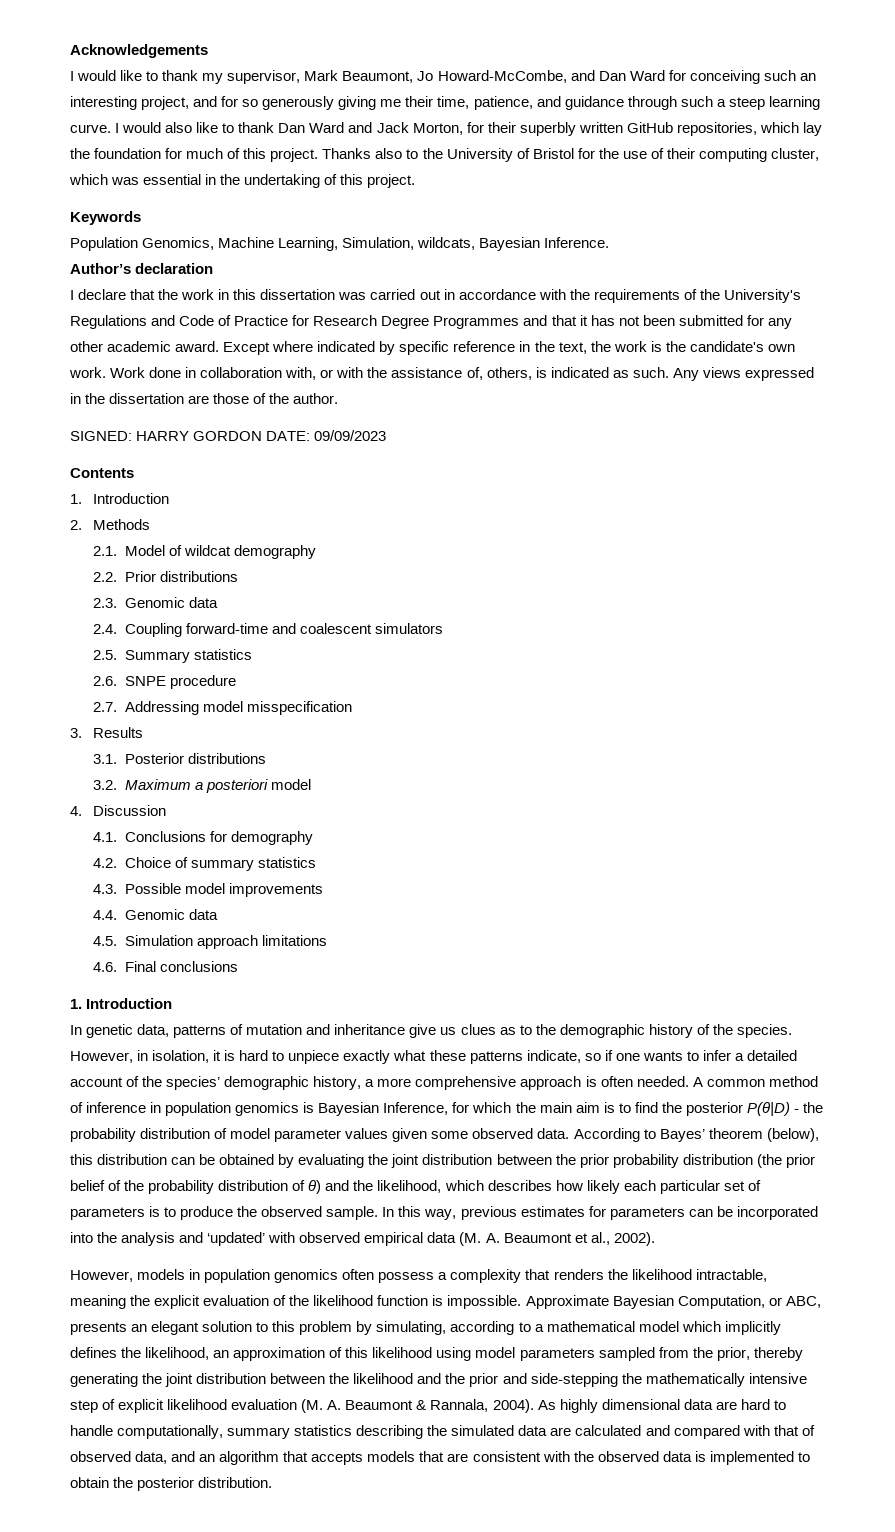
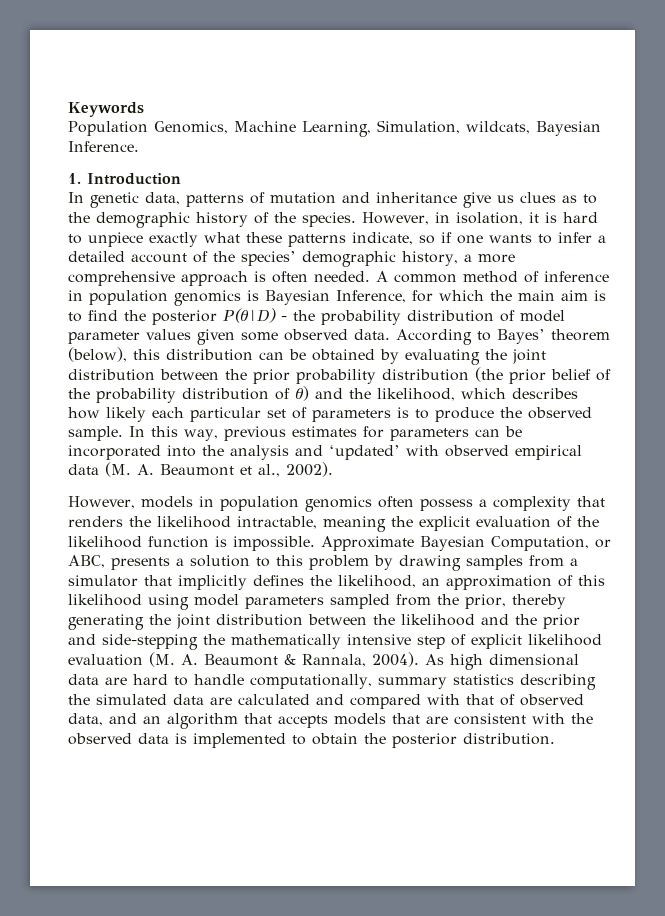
[70,44,208,58] [70,70,816,84] [70,96,820,110] [70,122,822,136] [70,148,819,162] [69,174,416,188] Acknowledgements // I would like to thank my supervisor, Mark Beaumont, Jo Howard-McCombe, and Dan Ward for conceiving such an interesting project, and for so generously giving me their time, patience, and guidance through such a steep learning curve. I would also like to thank Dan Ward and Jack Morton, for their superbly written GitHub repositories, which lay the foundation for much of this project. Thanks also to the University of Bristol for the use of their computing cluster, which was essential in the undertaking of this project. // -> (68, 109) none
[70,263,214,274] [70,289,801,303] [70,315,792,329] [70,341,795,355] [69,367,814,381] [70,393,339,404] [70,430,387,441] [70,468,134,478] [70,493,170,504] [70,519,151,530] [93,545,316,559] [93,571,238,582] [93,597,218,608] [93,623,443,637] [93,649,252,663] [93,675,236,689] [93,701,352,715] [70,727,144,738] [93,753,266,764] [93,779,311,793] [70,805,167,816] [93,831,313,845] [93,857,316,871] [93,883,323,897] [93,909,218,920] [93,935,327,949] [93,961,238,972] // Author’s declaration // I declare that the work in this dissertation was carried out in accordance with the requirements of the University's Regulations and Code of Practice for Research Degree Programmes and that it has not been submitted for any other academic award. Except where indicated by specific reference in the text, the work is the candidate's own work. Work done in collaboration with, or with the assistance of, others, is indicated as such. Any views expressed in the dissertation are those of the author. // SIGNED: HARRY GORDON DATE: 09/09/2023 // Contents // 1. Introduction // 2. Methods // 2.1. Model of wildcat demography // 2.2. Prior distributions // 2.3. Genomic data // 2.4. Coupling forward-time and coalescent simulators // 2.5. Summary statistics // 2.6. SNPE procedure // 2.7. Addressing model misspecification // 3. Results // 3.1. Posterior distributions // 3.2. Maximum a posteriori model // 4. Discussion // 4.1. Conclusions for demography // 4.2. Choice of summary statistics // 4.3. Possible model improvements // 4.4. Genomic data // 4.5. Simulation approach limitations // 4.6. Final conclusions -> (139, 146) none
[131,1321,200,1335] an elegant -> [176,558,184,566] a
[376,1321,721,1335] simulating, according to a mathematical model which -> [399,555,578,571] [68,575,172,587] drawing samples from a simulator that
[559,1399,598,1413] highly -> [450,654,483,670] high

